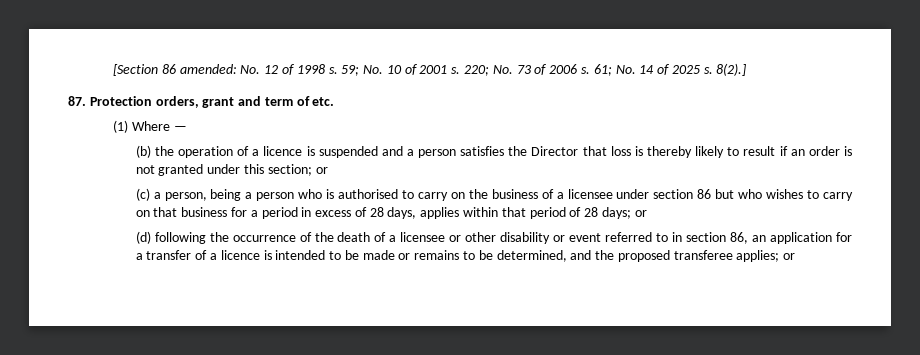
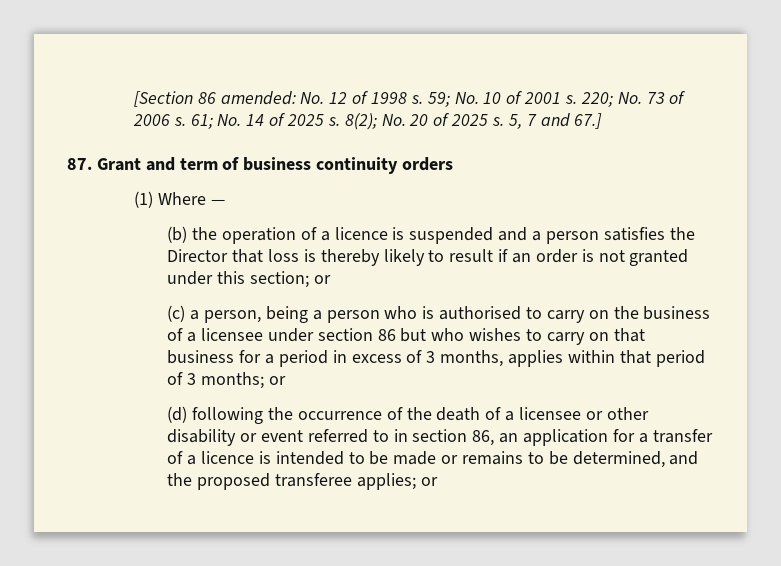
[716,63,747,76] [68,96,335,108] 8(2).] // 87. Protection orders, grant and term of etc. -> [344,113,603,130] [67,157,454,174] 8(2); No. 20 of 2025 s. 5, 7 and 67.] // 87. Grant and term of business continuity orders
[369,207,417,219] 28 days, -> [426,350,504,367] 3 months,
[584,207,631,219] 28 days; -> [187,372,264,389] 3 months;

